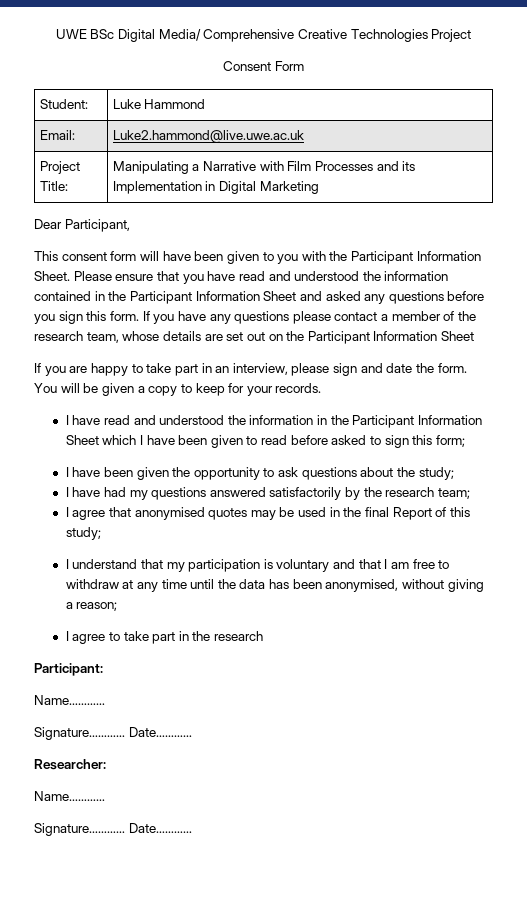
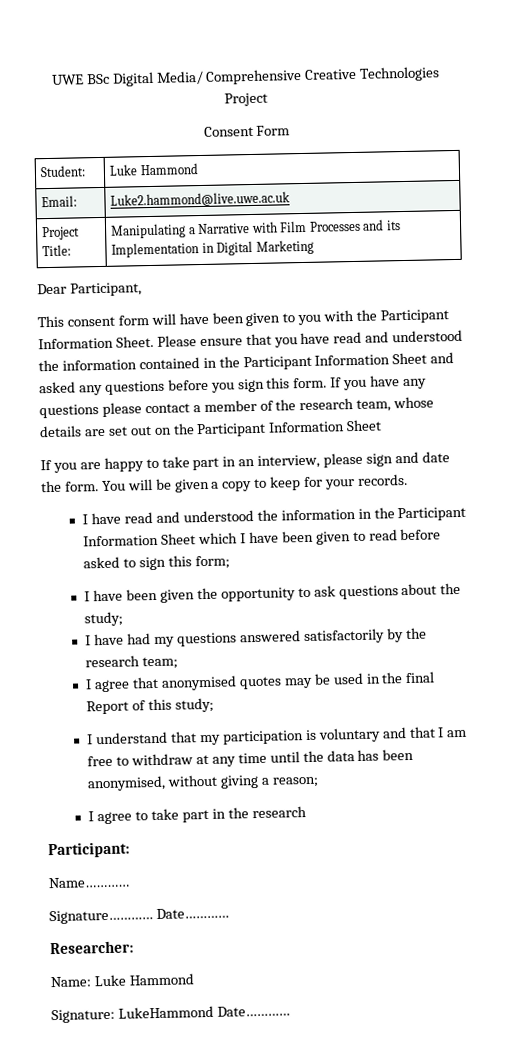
[34,791,105,801] [34,823,125,836] Name………… // Signature………… -> [50,973,194,988] [51,1005,214,1024] Name: Luke Hammond // Signature: LukeHammond

